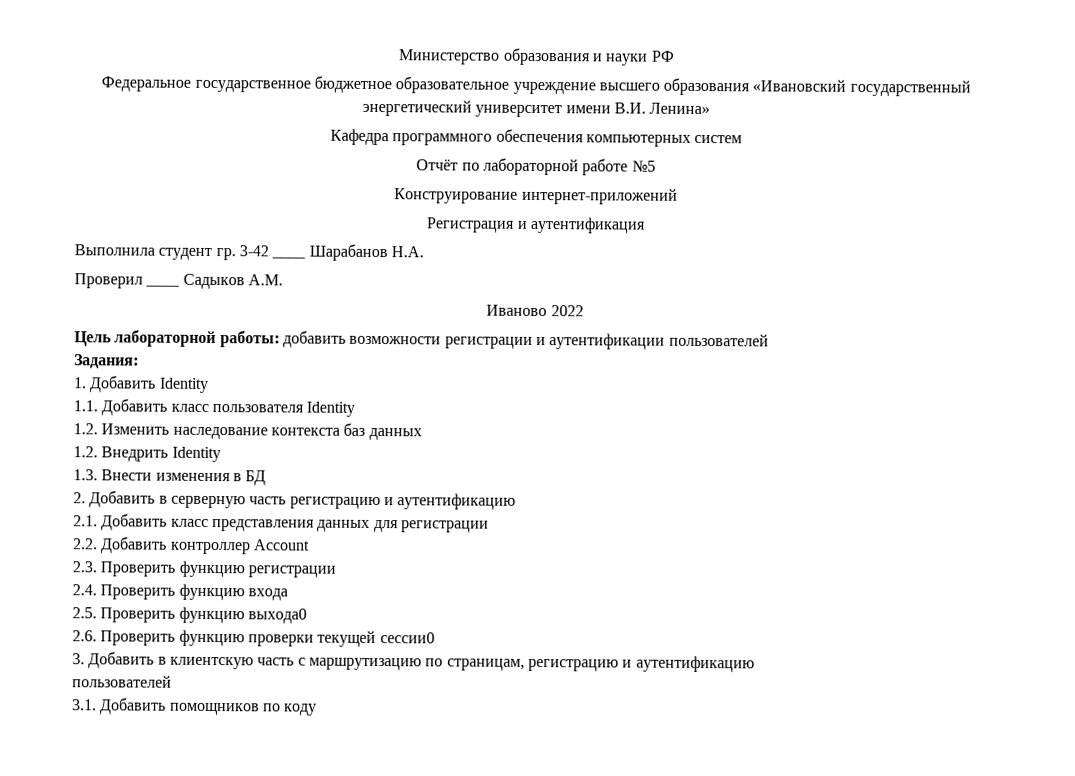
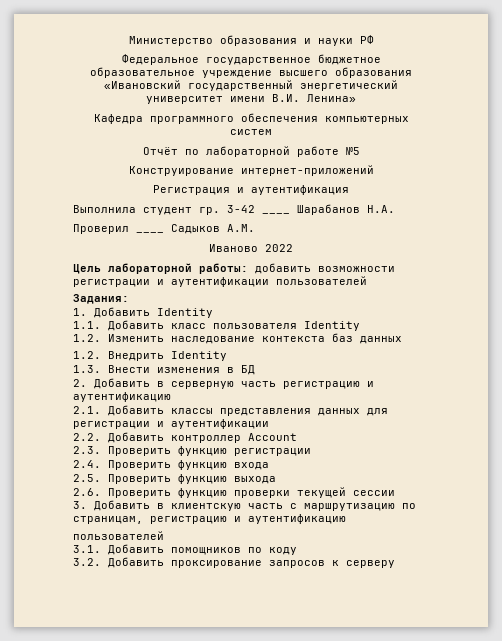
[170,518,209,527] класс -> [171,408,213,414] классы
(489, 526) none -> [157,419,269,429] и аутентификации
[247,608,307,624] выхода0 -> [234,476,276,484] выхода
[379,632,435,644] сессии0 -> [353,490,395,496] сессии
(318, 709) none -> [73,557,395,568] // 3.2. Добавить проксирование запросов к серверу

